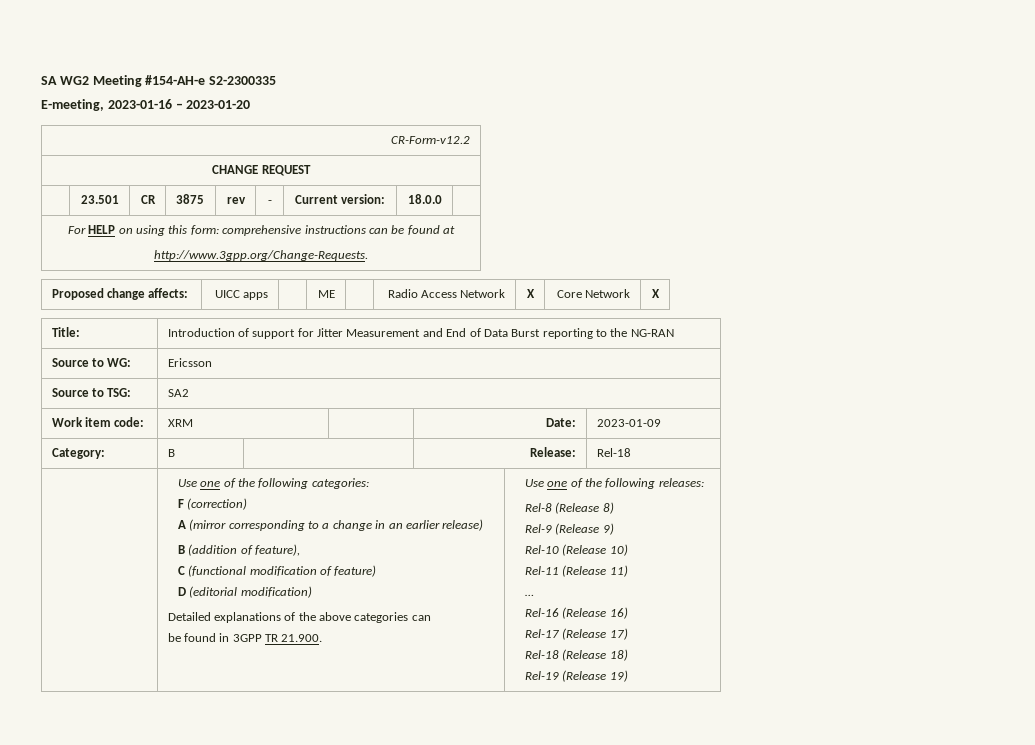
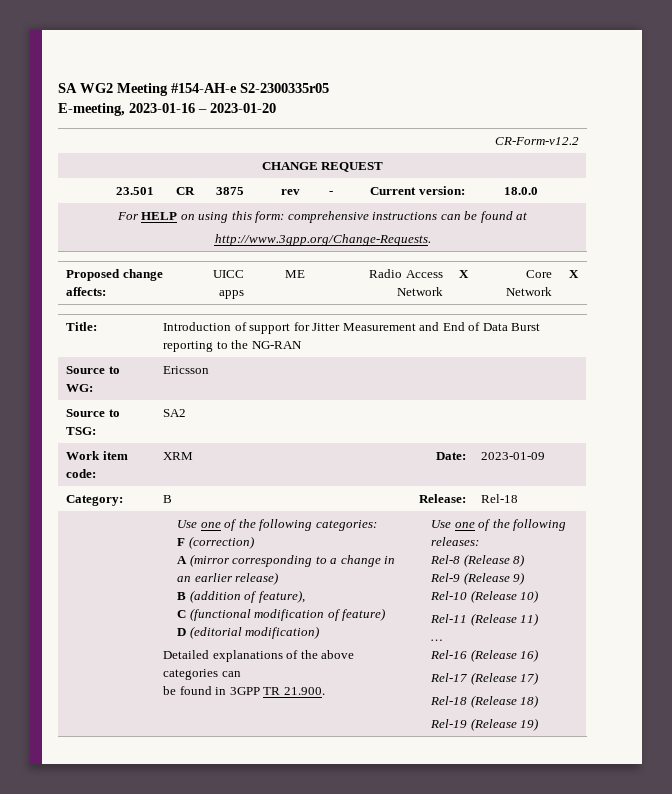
[209,76,277,85] S2-2300335 -> [240,83,329,93] S2-2300335r05

